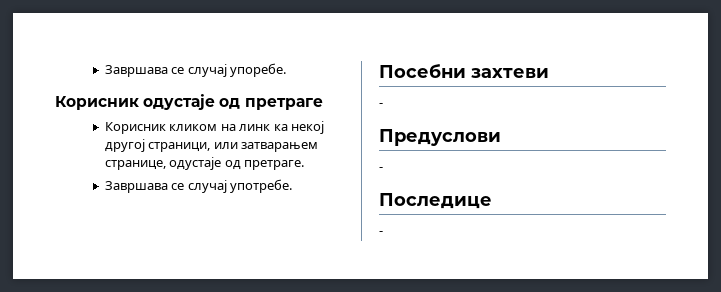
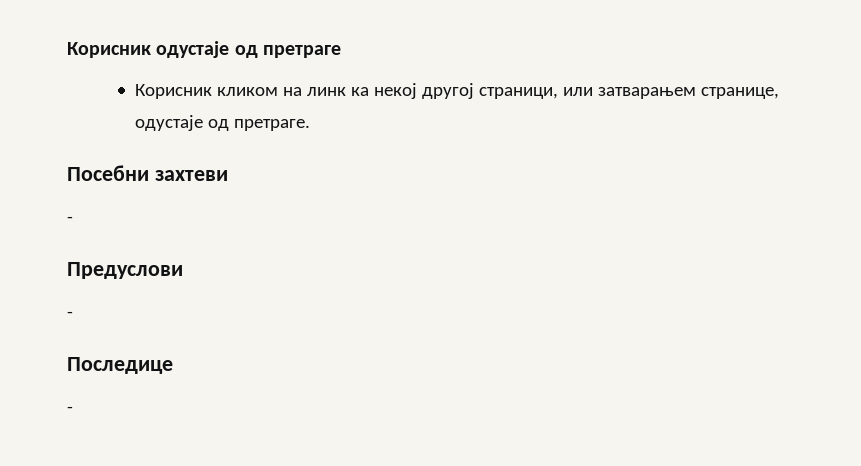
[104,63,287,77] Завршава се случај упоребе. // -> (67, 50) none
[104,179,293,193] // Завршава се случај употребе. -> (311, 125) none

